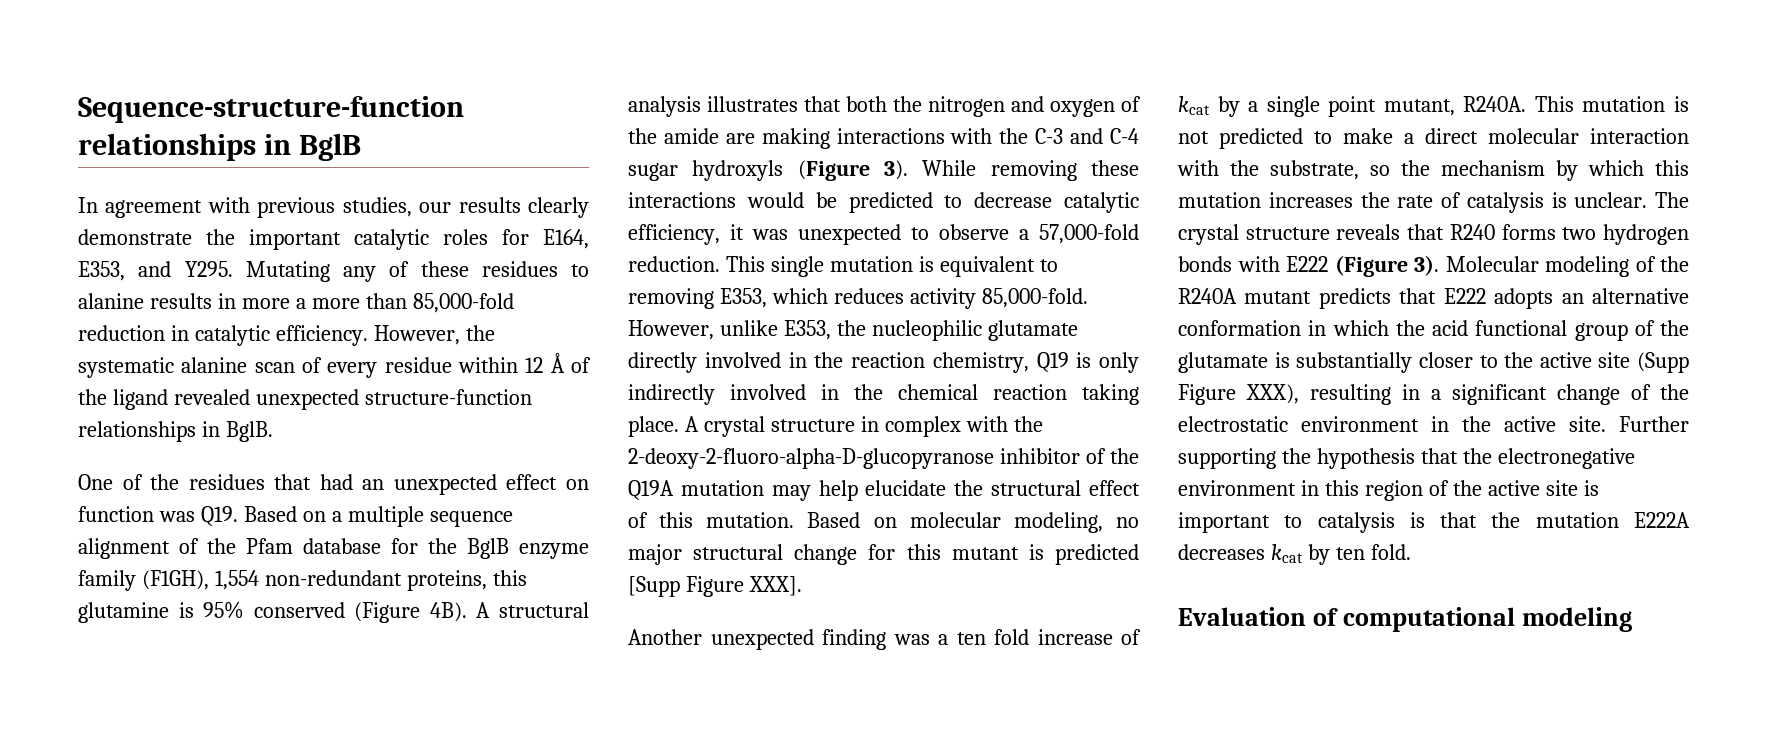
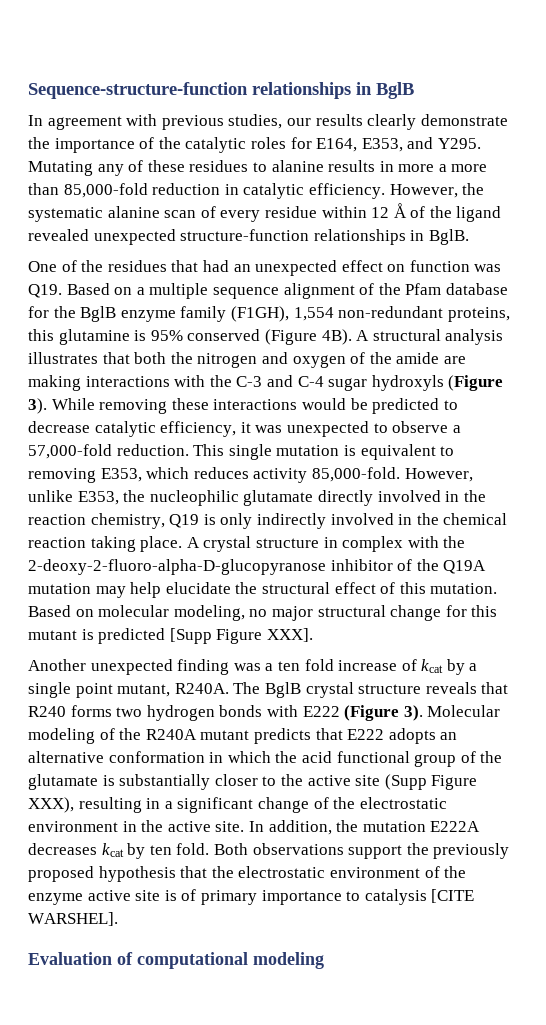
[249,229,341,250] important -> [54,137,181,153] importance of the
[1534,96,1689,112] [1178,128,1689,149] [1177,160,1689,181] [1178,192,1689,213] This mutation is not predicted to make a direct molecular interaction with the substrate, so the mechanism by which this mutation increases the rate of catalysis is unclear. The -> [233,682,301,698] The BglB
[1619,416,1689,432] [1178,448,1635,469] [1178,480,1599,501] [1178,512,1478,533] Further supporting the hypothesis that the electronegative environment in this region of the active site is important to catalysis is that -> [248,820,332,835] In addition,
(1411, 552) none -> [213,843,510,859] [28,866,467,882] [28,889,475,905] [28,912,118,926] Both observations support the previously proposed hypothesis that the electrostatic environment of the enzyme active site is of primary importance to catalysis [CITE WARSHEL].

